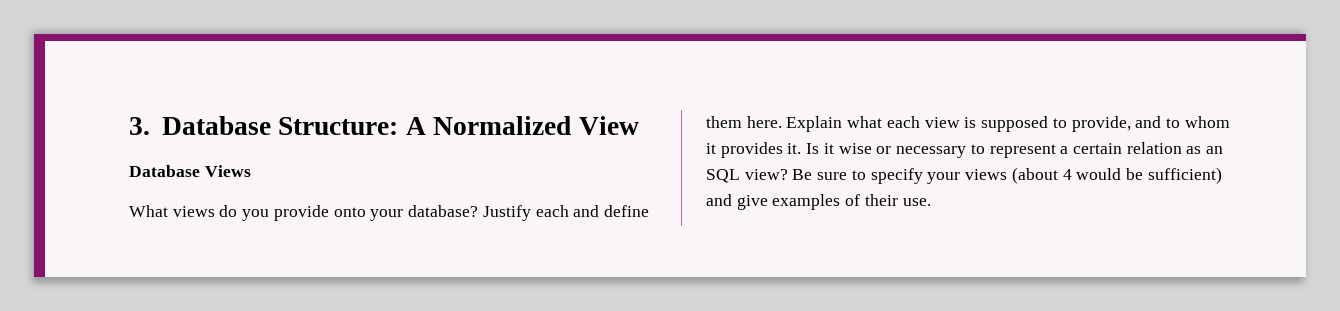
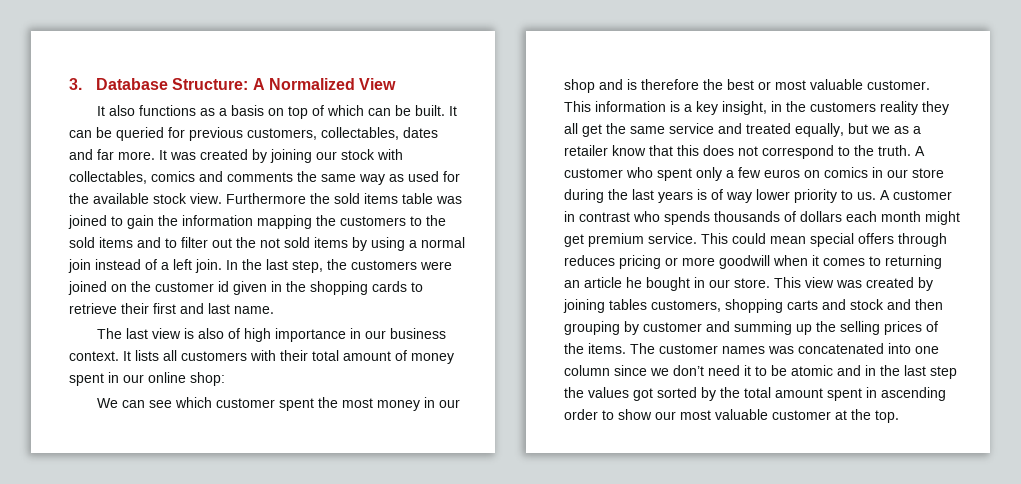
[129,165,251,177] [129,205,649,221] [706,116,1230,132] [706,142,1224,158] [706,167,1222,184] [706,194,931,210] Database Views // What views do you provide onto your database? Justify each and define them here. Explain what each view is supposed to provide, and to whom it provides it. Is it wise or necessary to represent a certain relation as an SQL view? Be sure to specify your views (about 4 would be sufficient) and give examples of their use. -> [96,105,457,119] [69,127,438,141] [69,149,403,163] [69,171,460,185] [69,193,462,204] [68,215,446,229] [69,237,465,251] [68,259,452,273] [68,281,423,295] [69,303,274,314] [96,328,446,342] [69,350,454,364] [69,372,225,386] [96,397,460,411] [564,79,930,93] [564,101,949,115] [564,123,921,137] [564,145,925,159] [564,167,944,181] [564,189,952,203] [564,211,960,225] [564,233,947,247] [564,255,942,269] [564,277,933,291] [563,299,943,313] [564,321,938,335] [564,343,939,354] [564,365,957,379] [564,387,946,401] [564,409,899,423] It also functions as a basis on top of which can be built. It can be queried for previous customers, collectables, dates and far more. It was created by joining our stock with collectables, comics and comments the same way as used for the available stock view. Furthermore the sold items table was joined to gain the information mapping the customers to the sold items and to filter out the not sold items by using a normal join instead of a left join. In the last step, the customers were joined on the customer id given in the shopping cards to retrieve their first and last name. // The last view is also of high importance in our business context. It lists all customers with their total amount of money spent in our online shop: // We can see which customer spent the most money in our shop and is therefore the best or most valuable customer. This information is a key insight, in the customers reality they all get the same service and treated equally, but we as a retailer know that this does not correspond to the truth. A customer who spent only a few euros on comics in our store during the last years is of way lower priority to us. A customer in contrast who spends thousands of dollars each month might get premium service. This could mean special offers through reduces pricing or more goodwill when it comes to returning an article he bought in our store. This view was created by joining tables customers, shopping carts and stock and then grouping by customer and summing up the selling prices of the items. The customer names was concatenated into one column since we don’t need it to be atomic and in the last step the values got sorted by the total amount spent in ascending order to show our most valuable customer at the top.

